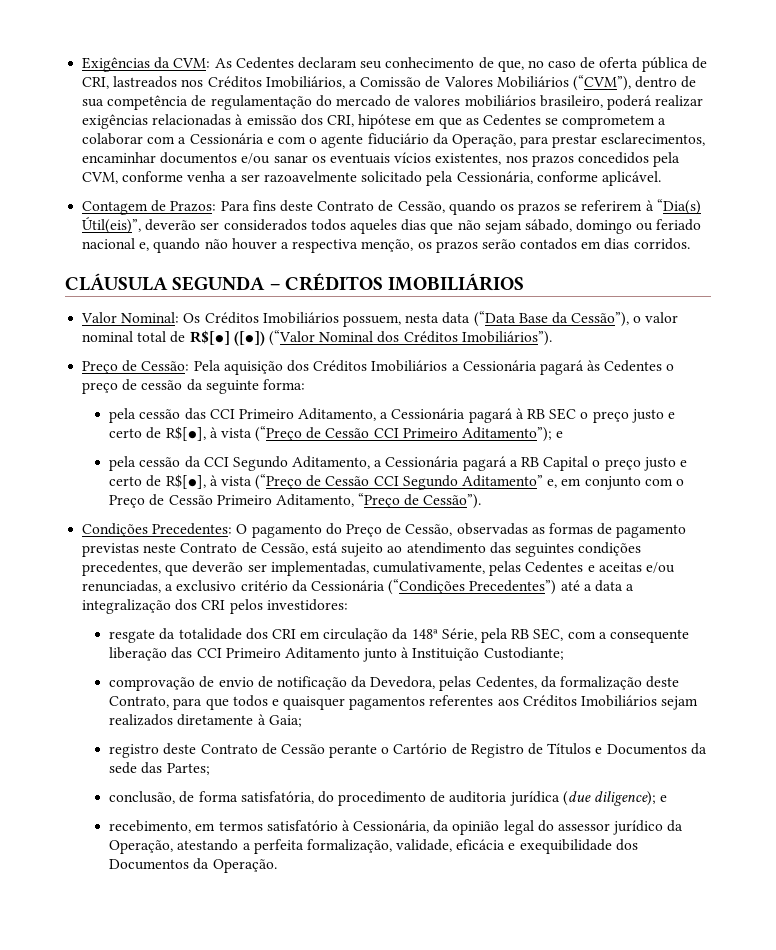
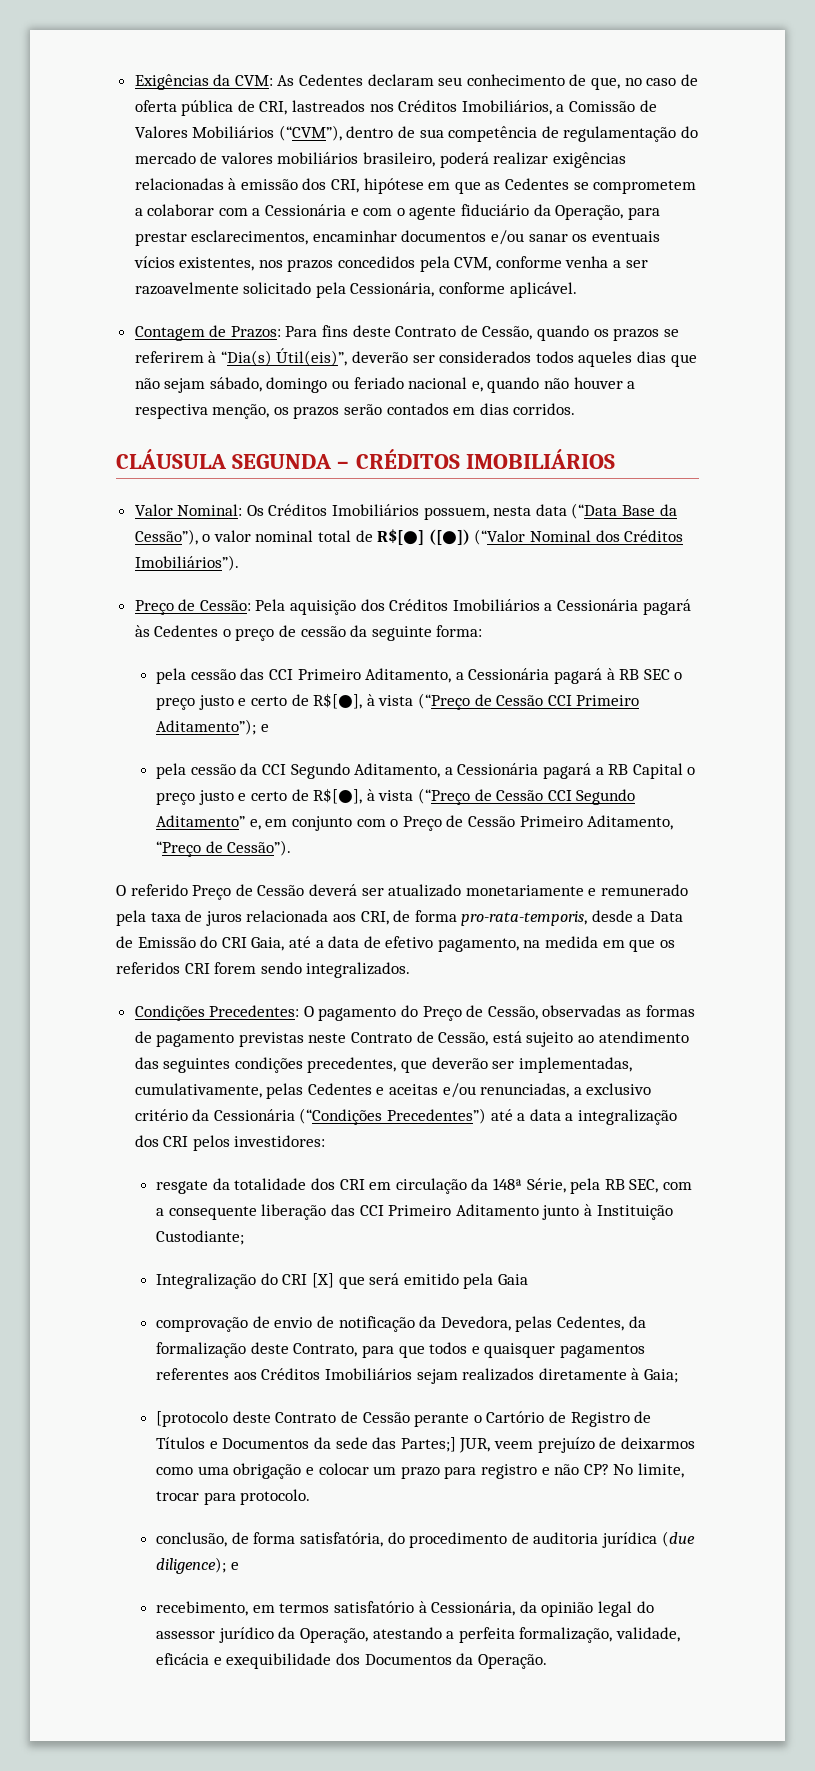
(482, 501) none -> [116,884,688,900] [116,910,684,926] [116,936,675,952] [116,962,411,978] // O referido Preço de Cessão deverá ser atualizado monetariamente e remunerado pela taxa de juros relacionada aos CRI, de forma pro-rata-temporis, desde a Data de Emissão do CRI Gaia, até a data de efetivo pagamento, na medida em que os referidos CRI forem sendo integralizados.
(564, 653) none -> [156,1273,528,1289] // Integralização do CRI [X] que será emitido pela Gaia
[109,744,160,758] registro -> [156,1411,229,1427] [protocolo
[166,763,210,775] Partes; -> [400,1437,695,1453] [156,1463,684,1479] [156,1489,311,1505] Partes;] JUR, veem prejuízo de deixarmos como uma obrigação e colocar um prazo para registro e não CP? No limite, trocar para protocolo.

